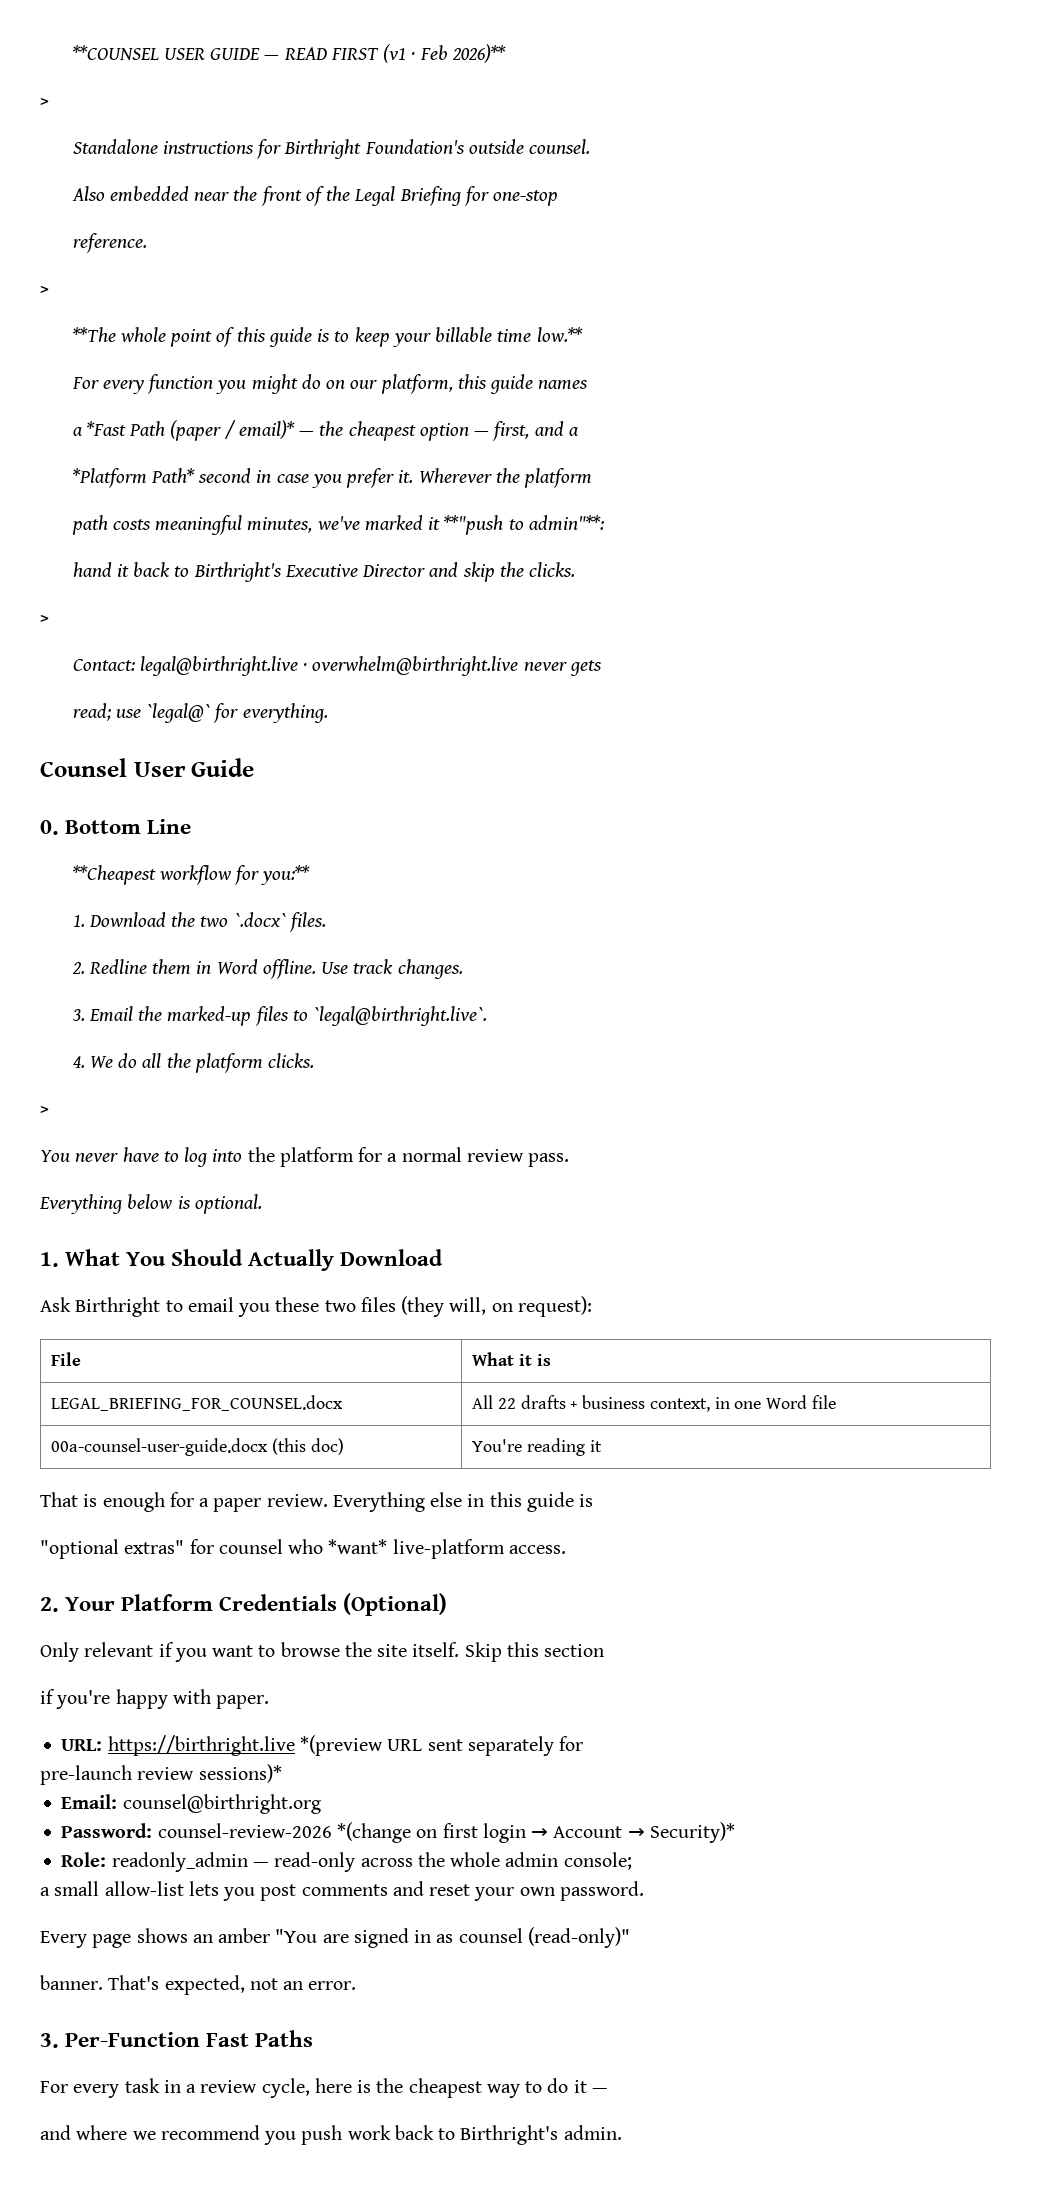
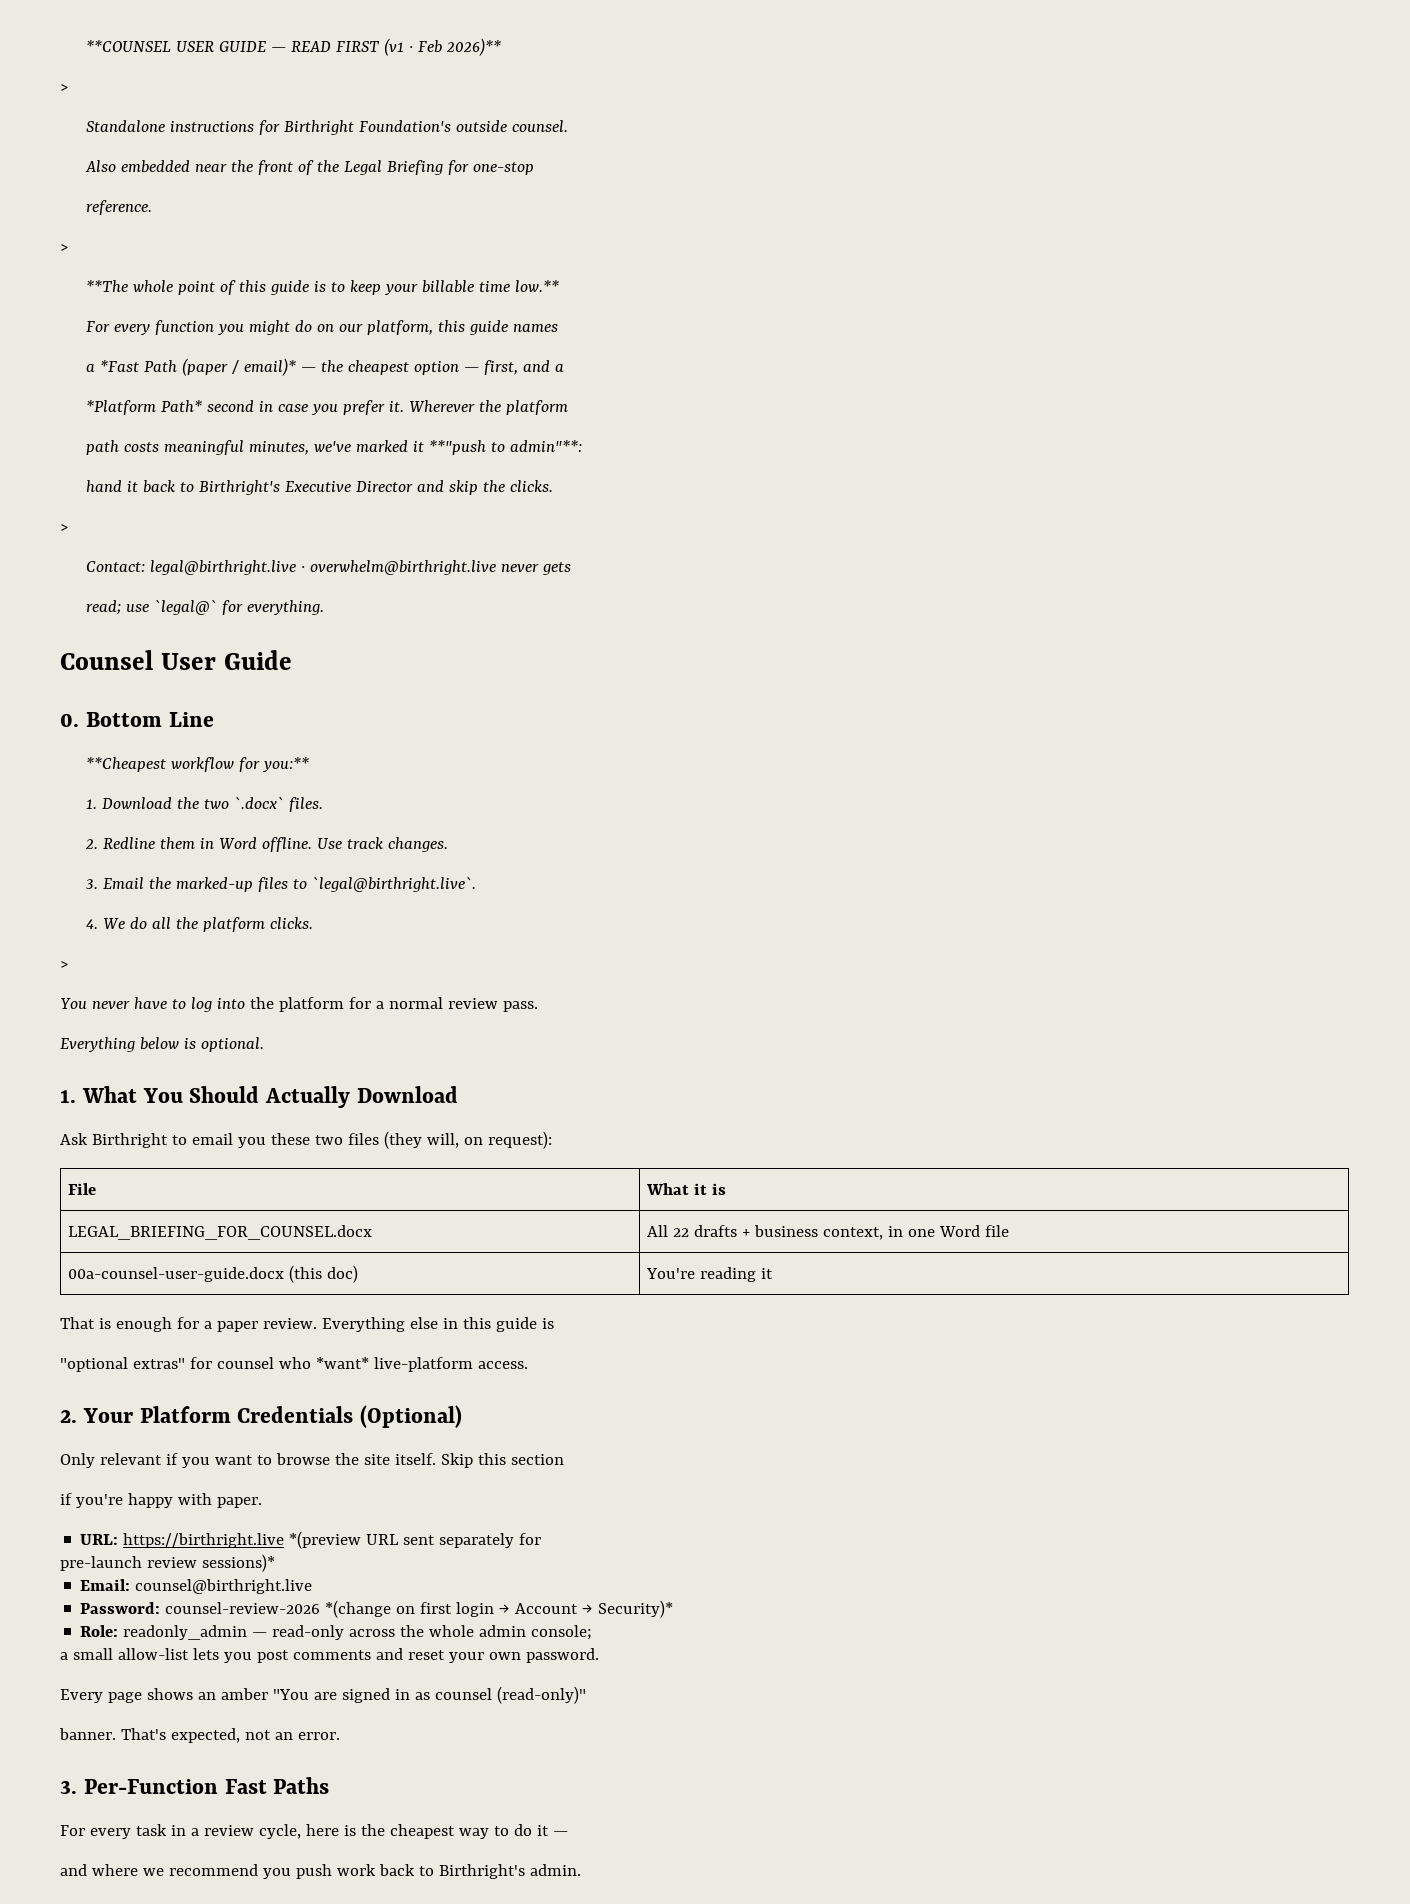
[122,1794,321,1814] counsel@birthright.org -> [135,1579,313,1594] counsel@birthright.live

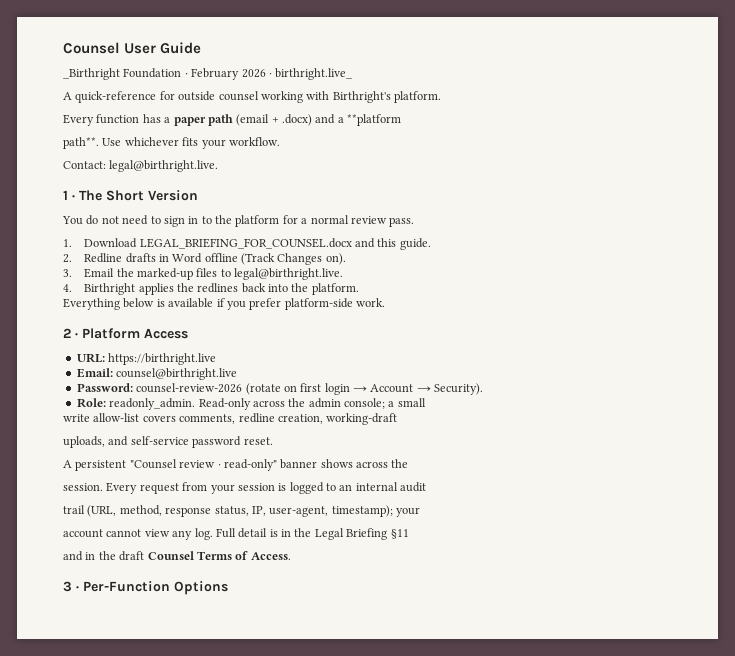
[86,38,502,56] [60,84,68,92] [86,120,569,135] [85,160,535,175] [86,200,153,215] [60,244,68,252] [86,280,560,295] [86,320,559,335] [86,358,565,376] [86,400,569,415] [86,440,583,455] [86,480,554,495] [60,524,68,532] [86,560,572,575] [86,599,325,615] [60,650,292,670] [60,712,214,727] [86,757,310,772] [86,796,324,812] [85,837,449,852] [86,876,477,892] [86,917,314,932] [60,961,68,969] [60,997,245,1012] **COUNSEL USER GUIDE — READ FIRST (v1 · Feb 2026)** // > // Standalone instructions for Birthright Foundation's outside counsel. // Also embedded near the front of the Legal Briefing for one-stop // reference. // > // **The whole point of this guide is to keep your billable time low.** // For every function you might do on our platform, this guide names // a *Fast Path (paper / email)* — the cheapest option — first, and a // *Platform Path* second in case you prefer it. Wherever the platform // path costs meaningful minutes, we've marked it **"push to admin"**: // hand it back to Birthright's Executive Director and skip the clicks. // > // Contact: legal@birthright.live · overwhelm@birthright.live never gets // read; use `legal@` for everything. // Counsel User Guide // 0. Bottom Line // **Cheapest workflow for you:** // 1. Download the two `.docx` files. // 2. Redline them in Word offline. Use track changes. // 3. Email the marked-up files to `legal@birthright.live`. // 4. We do all the platform clicks. // > // You never have to log into -> [63,42,202,54] [63,68,354,80] [63,91,441,103] [63,114,402,126] [63,137,280,149] [63,160,219,172] [63,190,198,201] [62,215,212,227] Counsel User Guide // _Birthright Foundation · February 2026 · birthright.live_ // A quick-reference for outside counsel working with Birthright's platform. // Every function has a paper path (email + .docx) and a **platform // path**. Use whichever fits your workflow. // Contact: legal@birthright.live. // 1 · The Short Version // You do not need to sign in to
[60,1037,264,1052] [60,1086,458,1108] [60,1131,552,1149] [67,1183,96,1195] [645,1183,726,1195] [67,1225,372,1240] [646,1225,1009,1240] [67,1265,358,1283] [645,1267,773,1282] [60,1317,554,1332] [60,1357,528,1372] [60,1405,462,1428] [60,1453,564,1468] [60,1493,262,1508] [80,1531,542,1549] [60,1554,275,1572] Everything below is optional. // 1. What You Should Actually Download // Ask Birthright to email you these two files (they will, on request): // File | What it is // LEGAL_BRIEFING_FOR_COUNSEL.docx | All 22 drafts + business context, in one Word file // 00a-counsel-user-guide.docx (this doc) | You're reading it // That is enough for a paper review. Everything else in this guide is // "optional extras" for counsel who *want* live-platform access. // 2. Your Platform Credentials (Optional) // Only relevant if you want to browse the site itself. Skip this section // if you're happy with paper. // URL: https://birthright.live *(preview URL sent separately for // pre-launch review sessions)* -> [63,238,431,250] [63,253,346,265] [63,268,344,280] [63,283,359,295] [63,298,385,310] [63,328,188,339] [76,353,217,365] 1. Download LEGAL_BRIEFING_FOR_COUNSEL.docx and this guide. // 2. Redline drafts in Word offline (Track Changes on). // 3. Email the marked-up files to legal@birthright.live. // 4. Birthright applies the redlines back into the platform. // Everything below is available if you prefer platform-side work. // 2 · Platform Access // URL: https://birthright.live
[325,1600,392,1618] *(change -> [245,383,281,395] (rotate
[598,1600,674,1618] Security)* -> [434,383,484,395] Security).
[123,1625,475,1640] readonly_admin — read-only across the whole -> [109,398,306,410] readonly_admin. Read-only across the
(593, 1632) // -> (385, 403) none
[117,1648,599,1663] [60,1686,586,1704] [59,1728,340,1743] [60,1777,330,1794] [60,1824,568,1839] [60,1864,581,1879] allow-list lets you post comments and reset your own password. // Every page shows an amber "You are signed in as counsel (read-only)" // banner. That's expected, not an error. // 3. Per-Function Fast Paths // For every task in a review cycle, here is the cheapest way to do it — // and where we recommend you push work back to Birthright's admin. -> [63,413,398,425] [63,436,273,448] [63,459,409,471] [63,482,427,494] [63,505,420,517] [63,528,409,540] [63,551,291,561] [63,581,228,595] // write allow-list covers comments, redline creation, working-draft // uploads, and self-service password reset. // A persistent "Counsel review · read-only" banner shows across the // session. Every request from your session is logged to an internal audit // trail (URL, method, response status, IP, user-agent, timestamp); your // account cannot view any log. Full detail is in the Legal Briefing §11 // and in the draft Counsel Terms of Access. // 3 · Per-Function Options

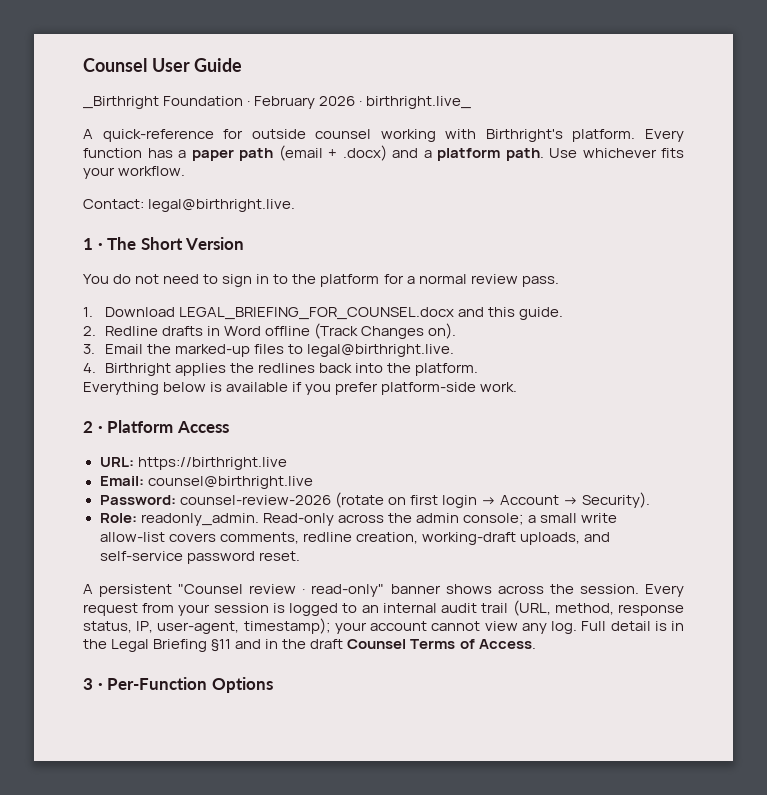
(441, 97) // -> (636, 135) none
[347,114,402,126] [63,137,99,149] **platform // path**. -> [437,148,544,161] platform path.
(426, 402) // -> (577, 518) none
(398, 419) // -> (516, 538) none
(409, 463) // -> (574, 589) none
(427, 487) // -> (478, 608) none
(420, 512) // -> (367, 628) none
(409, 534) // -> (232, 645) none

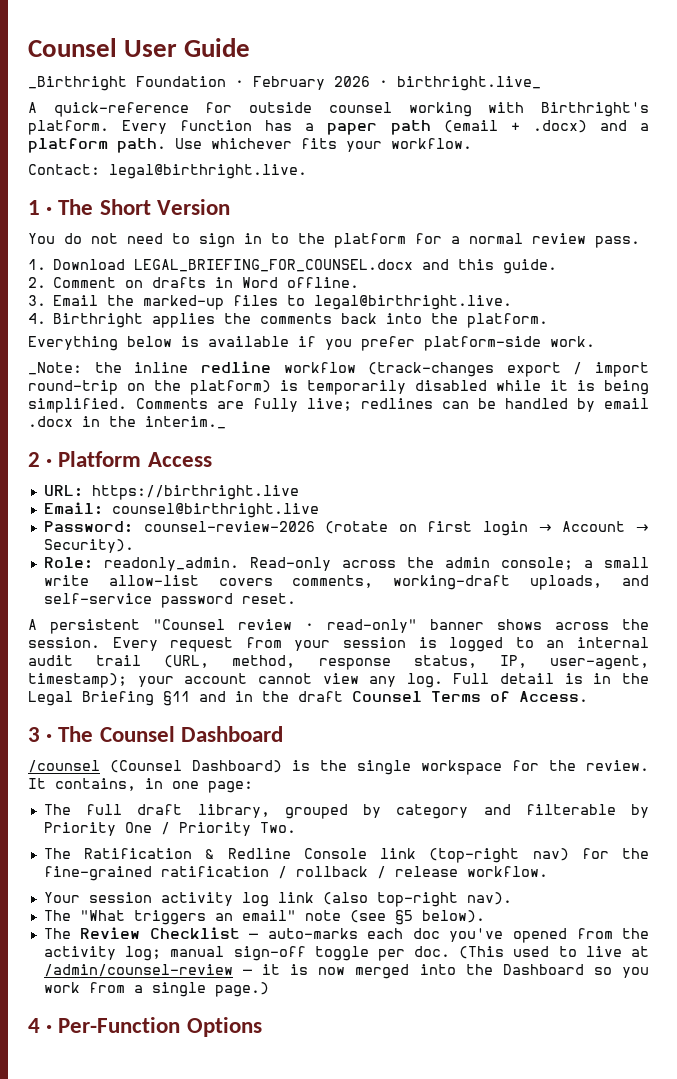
[105,326,159,336] Redline -> [53,277,144,288] Comment on
[265,323,457,339] offline (Track Changes on). -> [287,277,360,288] offline.
[258,363,316,373] redlines -> [260,313,333,324] comments
(518, 387) none -> [28,361,649,377] [28,380,649,395] [28,398,649,413] [28,416,226,429] // _Note: the inline redline workflow (track-changes export / import round-trip on the platform) is temporarily disabled while it is being simplified. Comments are fully live; redlines can be handled by email .docx in the interim._
[302,532,418,544] redline creation, -> (374, 581) none
(103, 686) none -> [58,726,283,742] [28,760,649,775] [28,778,253,793] [43,804,649,819] [43,822,296,836] [43,848,649,863] [43,866,548,881] [43,892,512,907] [43,910,485,925] [43,927,649,943] [43,946,649,961] [43,964,650,979] [43,982,269,997] [28,1018,53,1033] The Counsel Dashboard // /counsel (Counsel Dashboard) is the single workspace for the review. It contains, in one page: // The full draft library, grouped by category and filterable by Priority One / Priority Two. // The Ratification & Redline Console link (top-right nav) for the fine-grained ratification / rollback / release workflow. // Your session activity log link (also top-right nav). // The "What triggers an email" note (see §5 below). // The Review Checklist — auto-marks each doc you've opened from the activity log; manual sign-off toggle per doc. (This used to live at /admin/counsel-review — it is now merged into the Dashboard so you work from a single page.) // 4 ·

